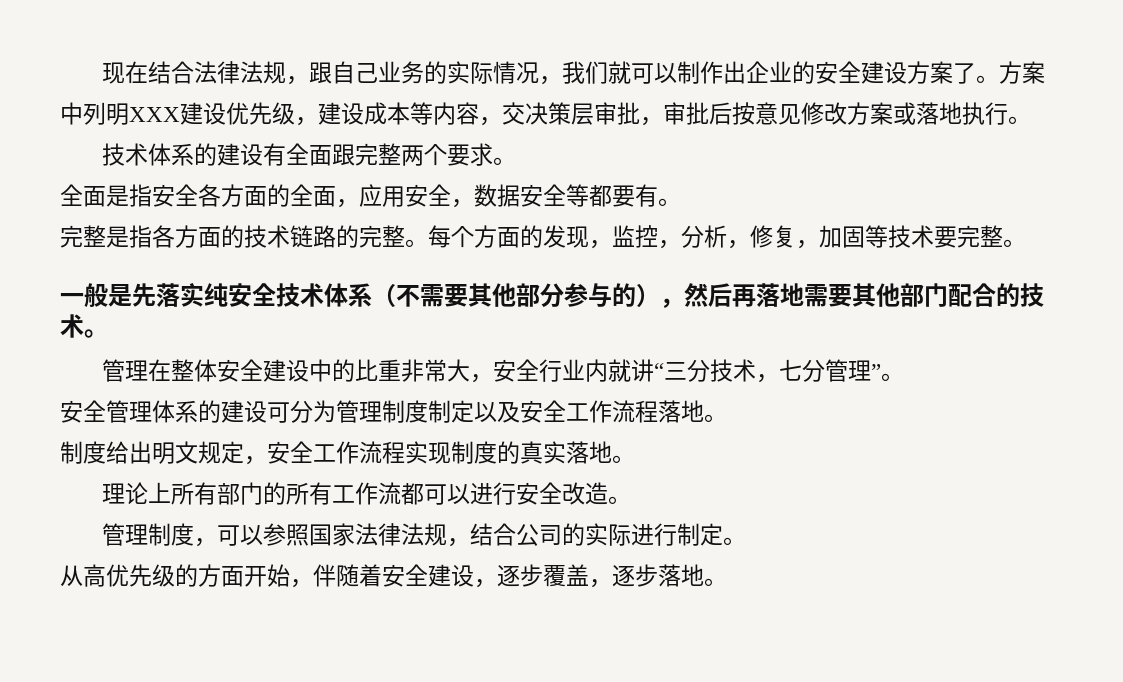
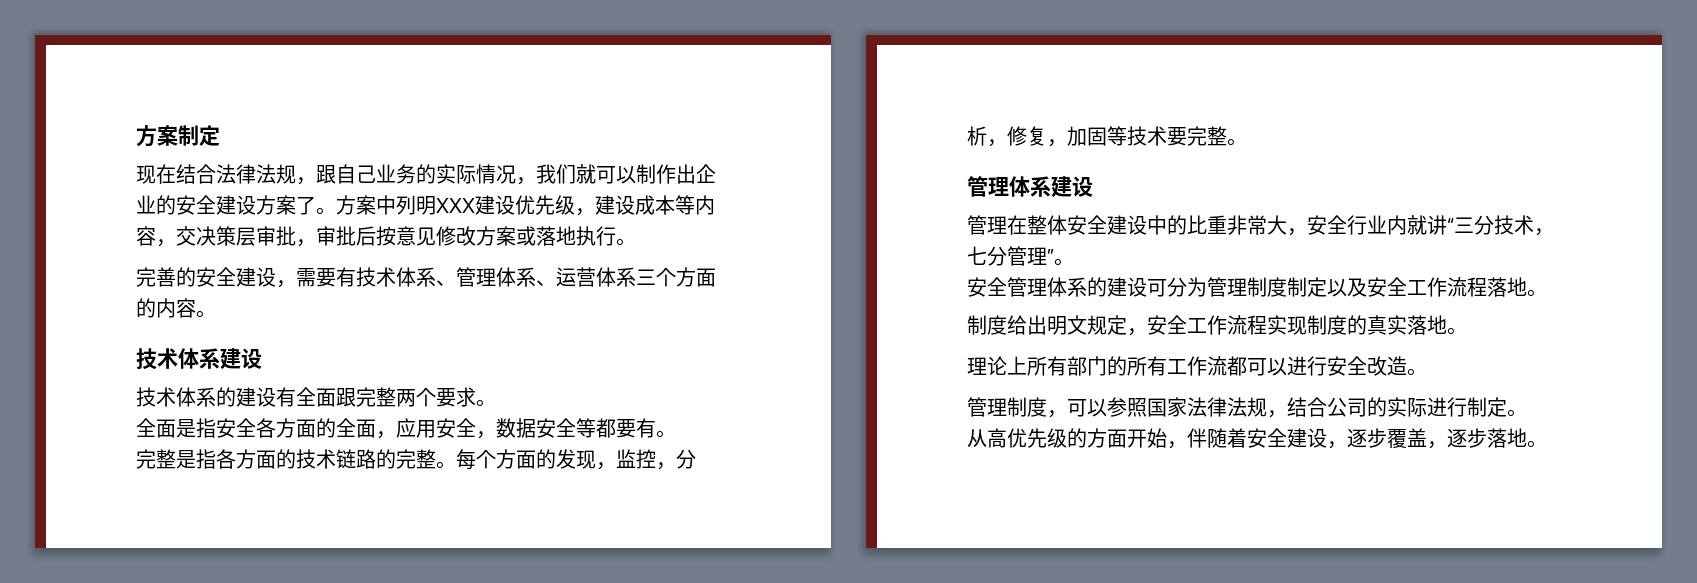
(102, 73) none -> [136,125,220,147] 方案制定 //
(1031, 120) none -> [136,267,716,288] [136,298,216,318] [136,348,262,370] // 完善的安全建设，需要有技术体系、管理体系、运营体系三个方面的内容。 // 技术体系建设
[60,283,1044,308] [60,314,108,338] 一般是先落实纯安全技术体系（不需要其他部分参与的），然后再落地需要其他部门配合的技术。 -> [967,176,1093,197] 管理体系建设

